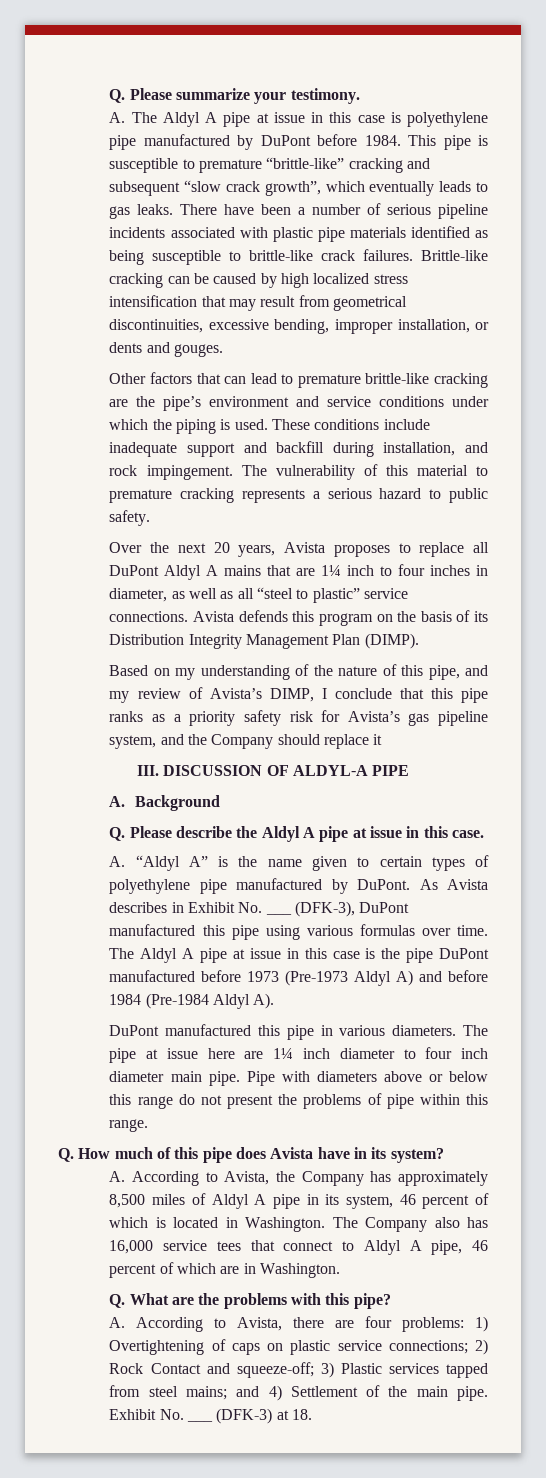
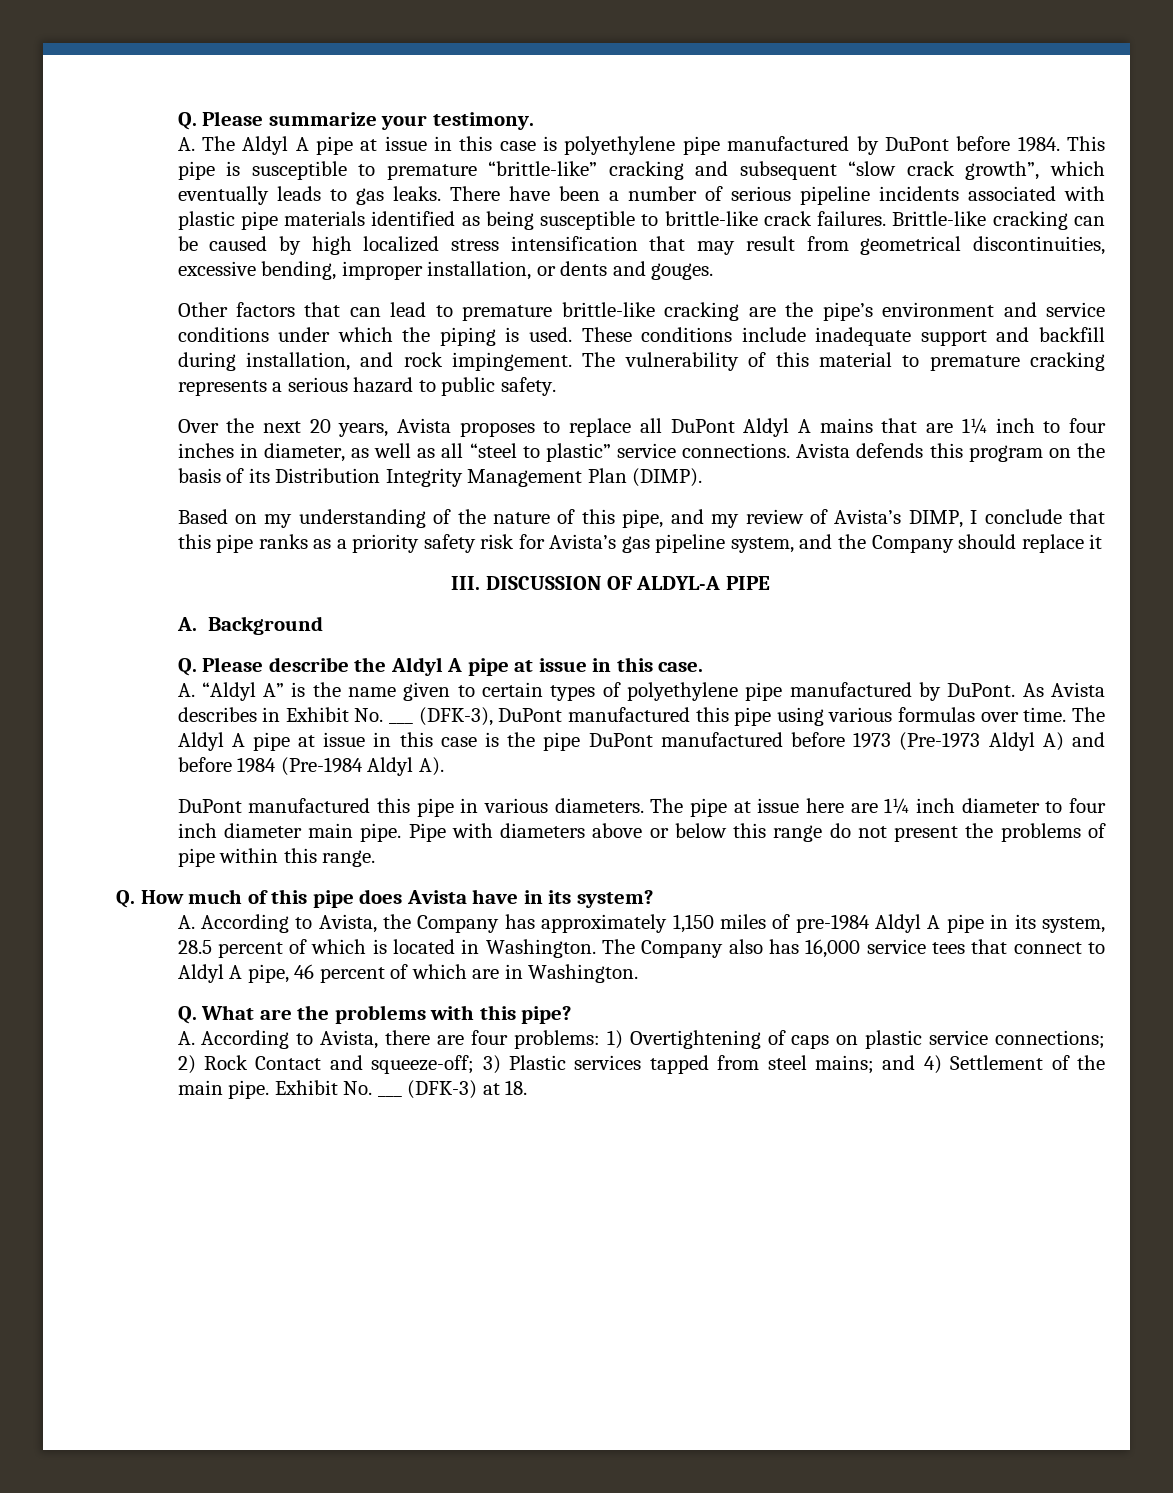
[109,1194,146,1208] 8,500 -> [672,914,714,933] 1,150
(206, 1199) none -> [795,914,870,933] pre-1984
[399,1194,416,1205] 46 -> [177,940,212,954] 28.5

